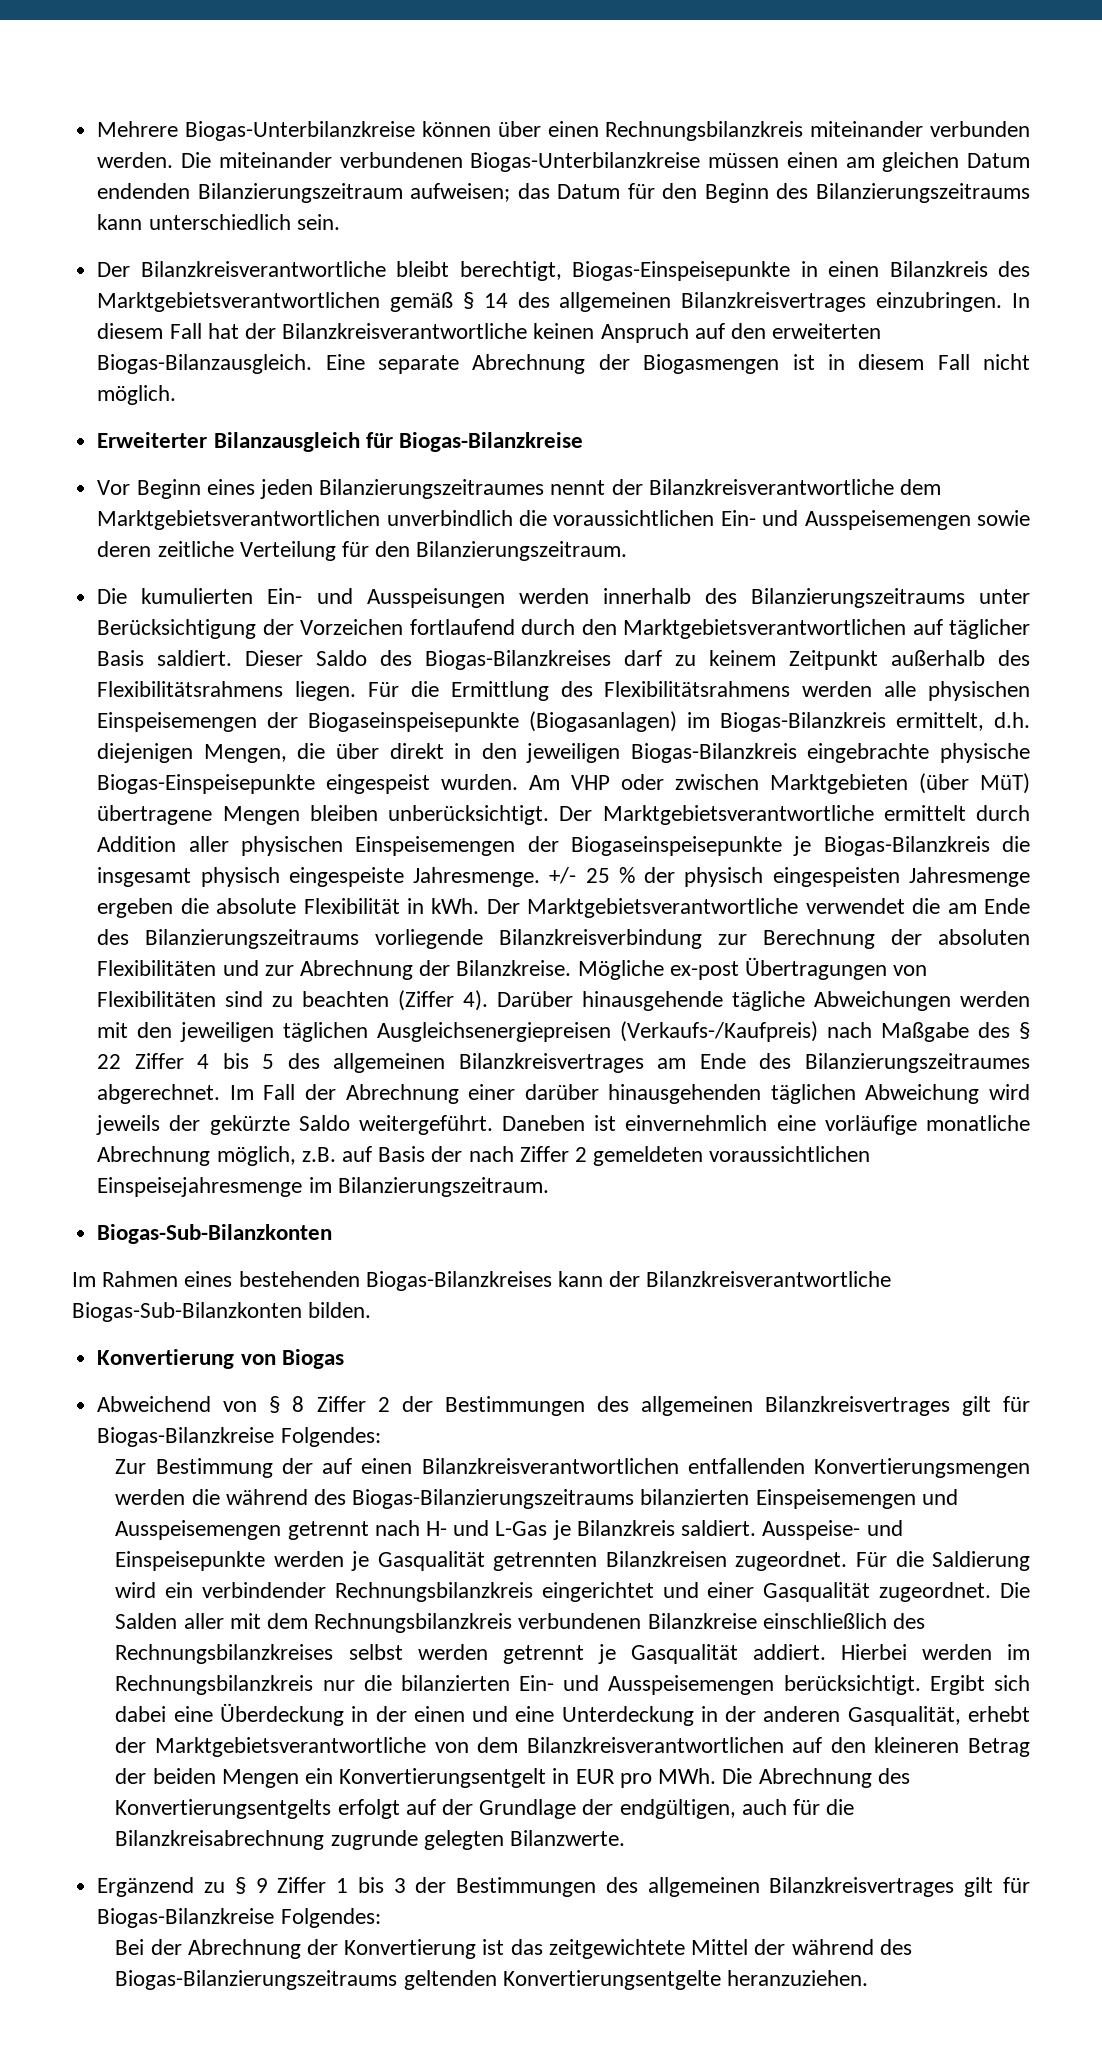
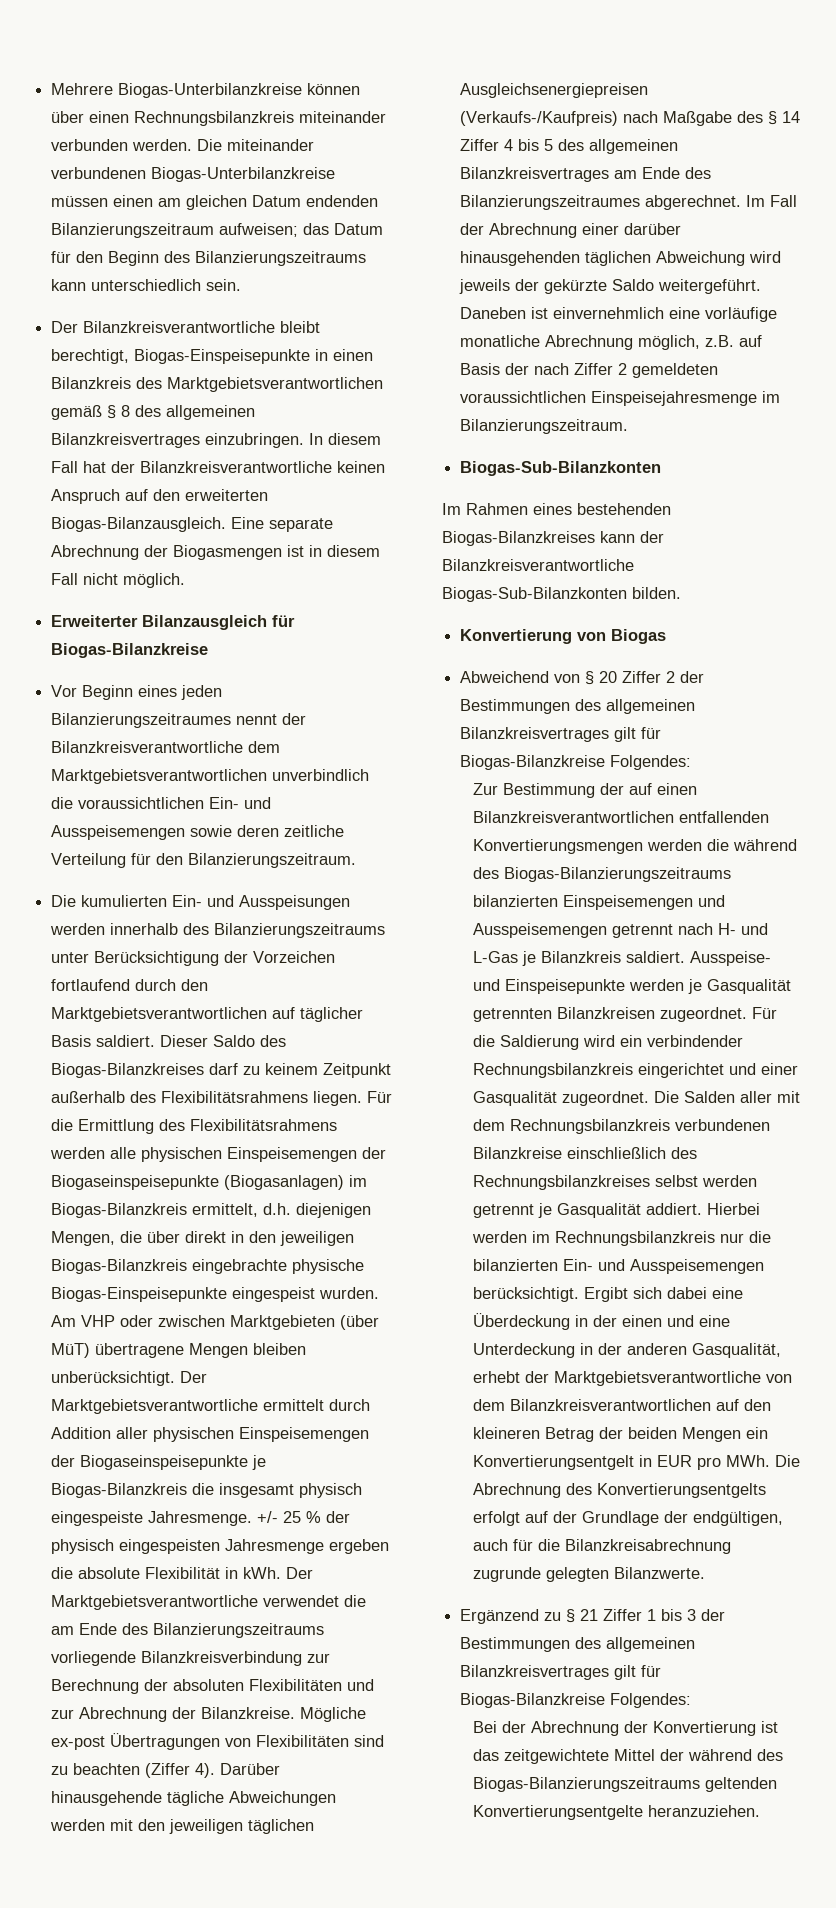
[483,293,508,308] 14 -> [121,405,131,417] 8
[97,1054,122,1069] 22 -> [782,111,801,123] 14
[292,1396,305,1412] 8 -> [599,671,618,683] 20
[255,1878,268,1893] 9 -> [580,1609,599,1621] 21

